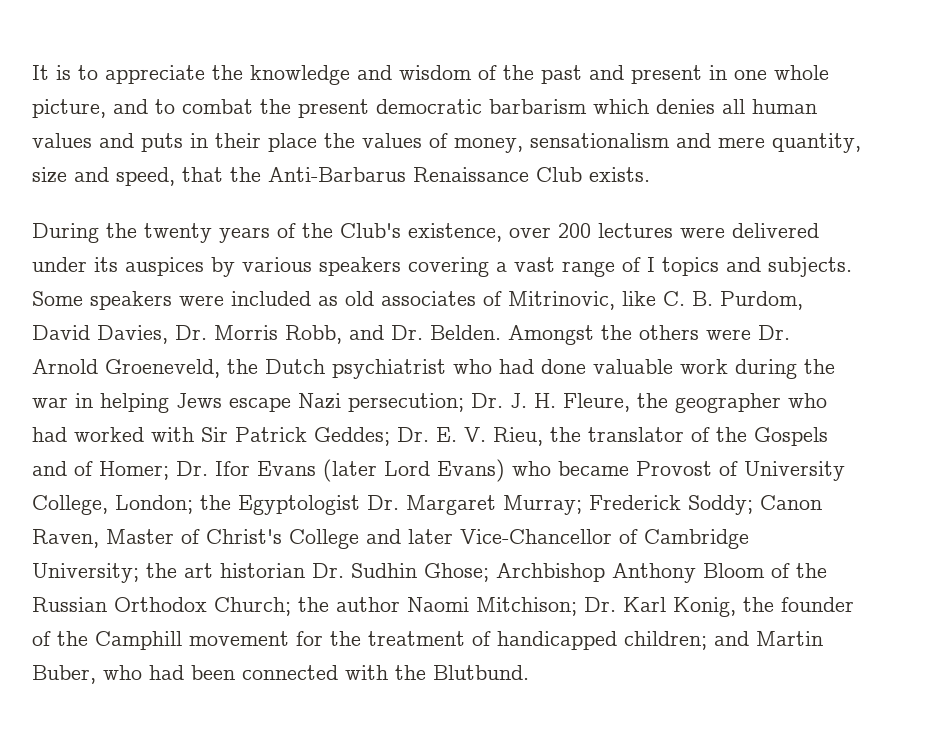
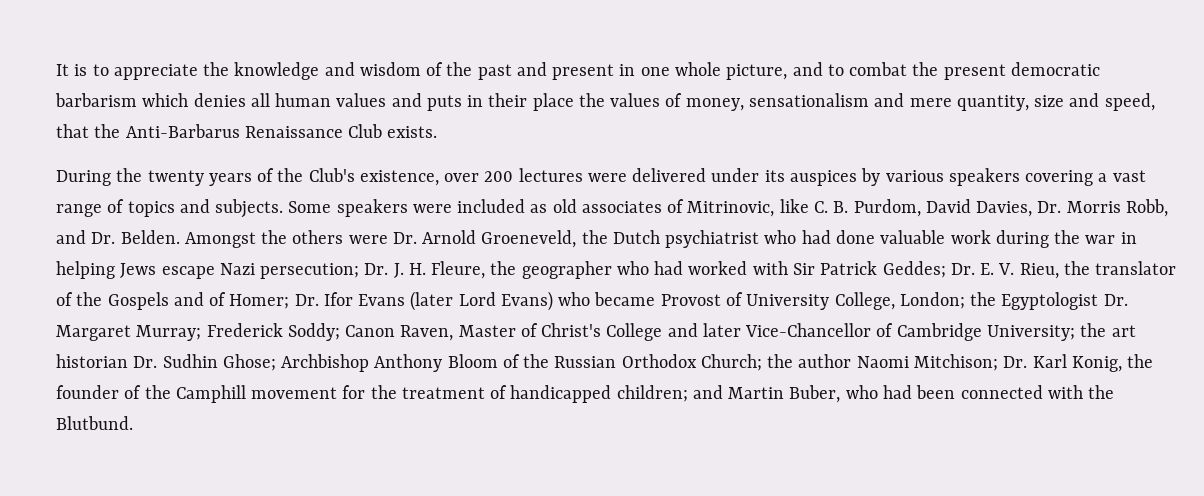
[647,257,655,272] I -> (125, 206) none

